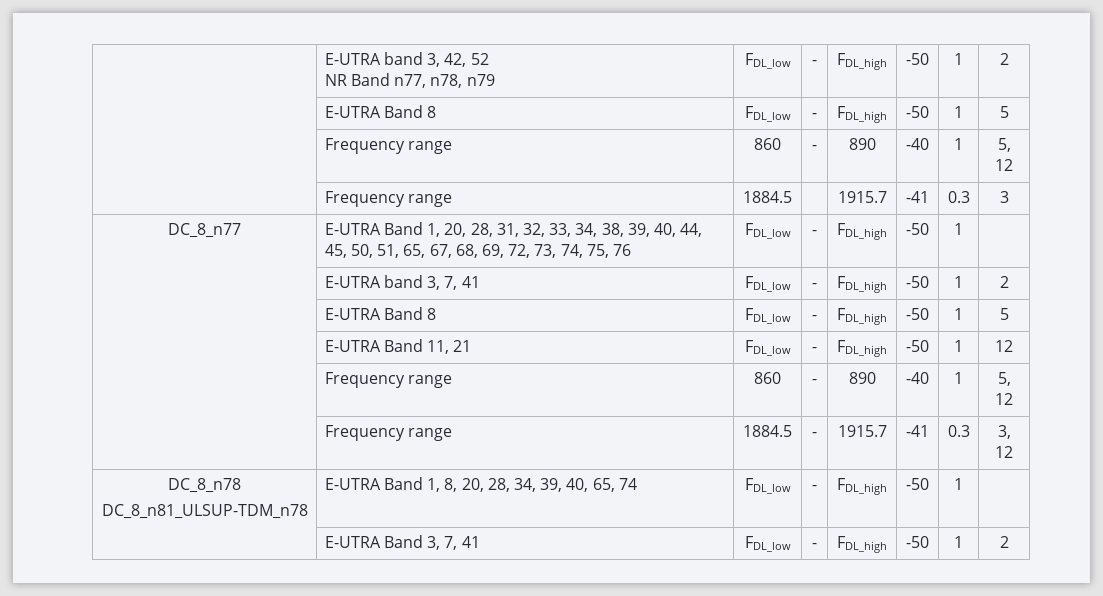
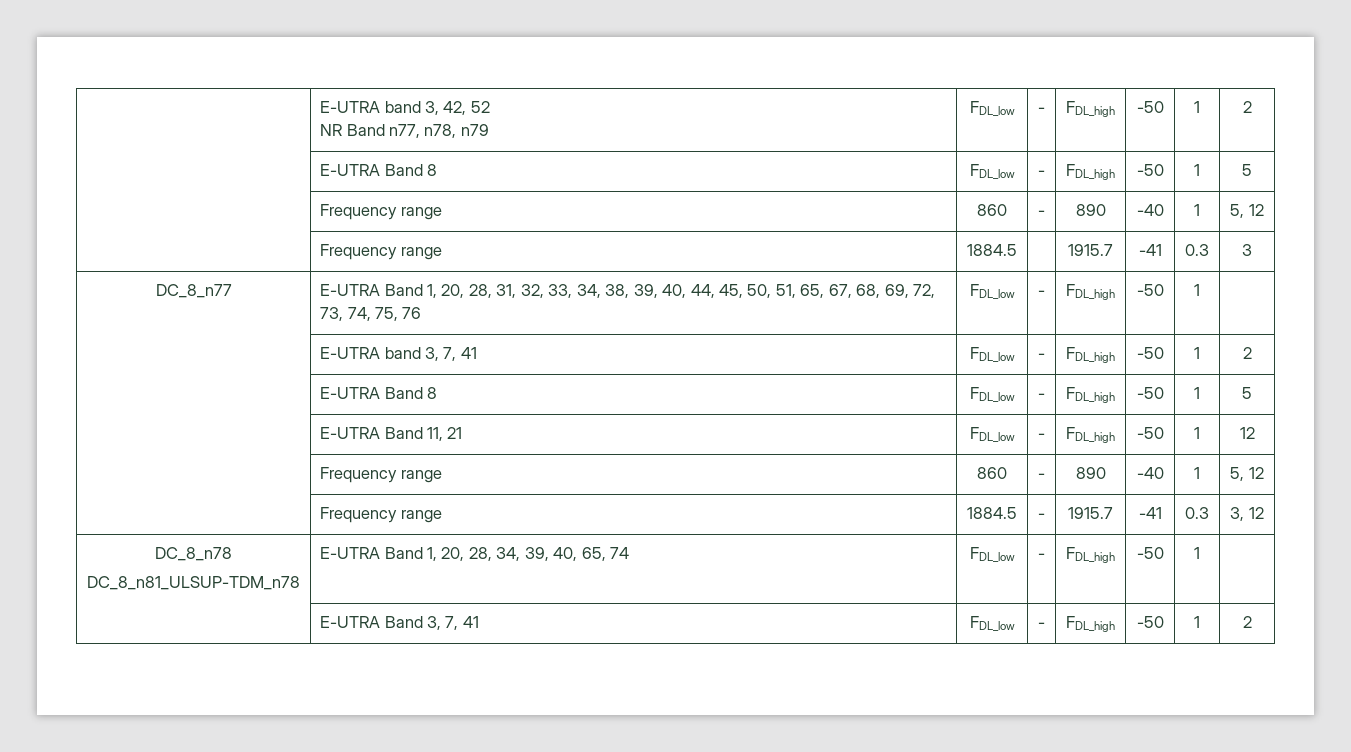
[444,478,458,492] 8, -> (437, 554) none

